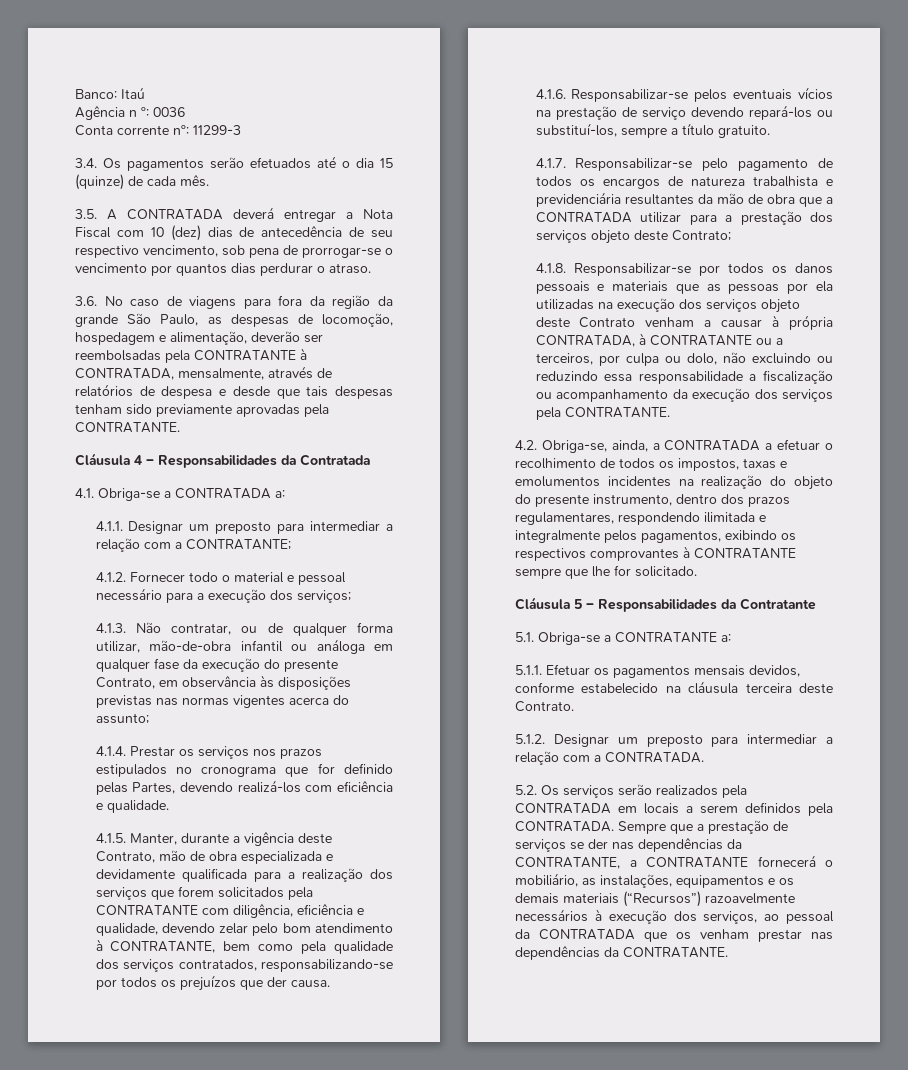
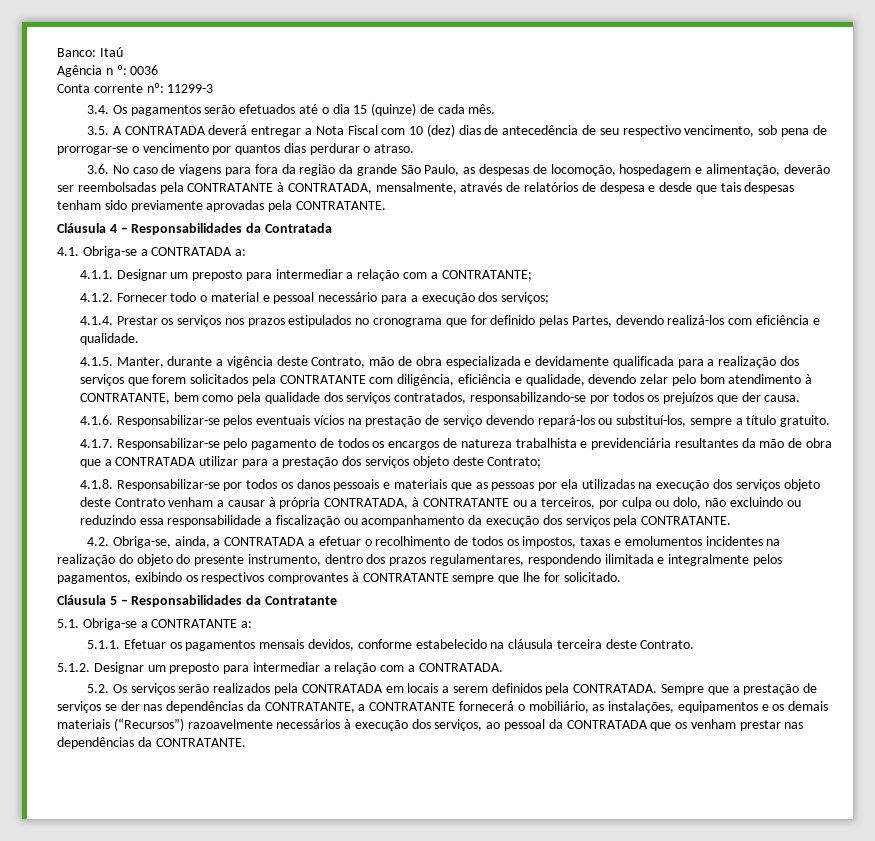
[95,622,394,636] [95,639,393,654] [95,658,338,672] [95,675,351,690] [95,695,349,708] [95,713,149,724] // 4.1.3. Não contratar, ou de qualquer forma utilizar, mão-de-obra infantil ou análoga em qualquer fase da execução do presente Contrato, em observância às disposições previstas nas normas vigentes acerca do assunto; -> (550, 298) none

